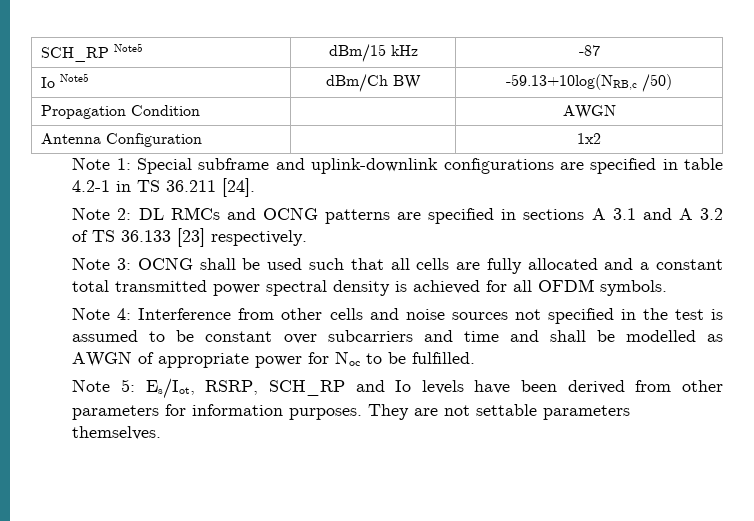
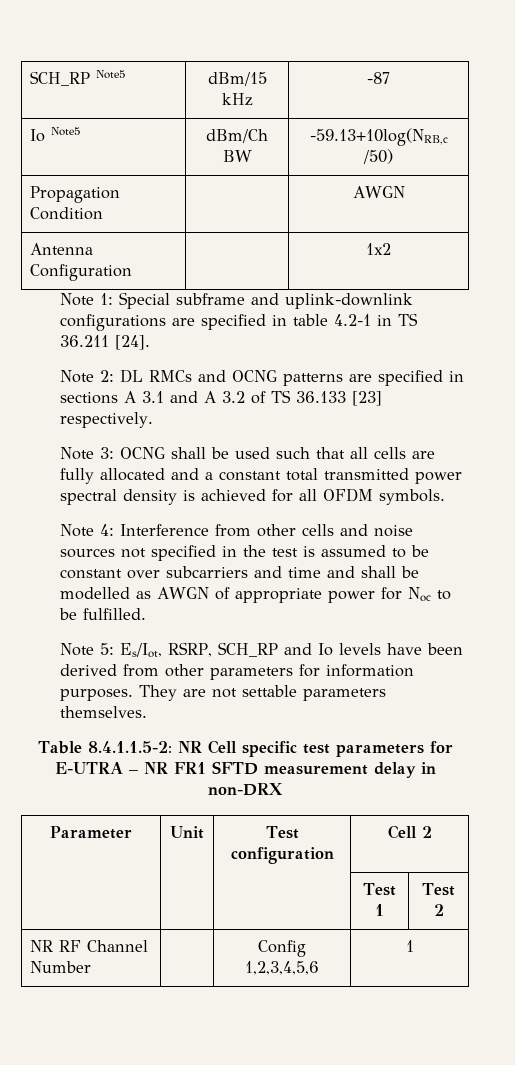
(162, 433) none -> [37,740,453,757] [54,761,436,778] [208,783,283,796] [50,826,132,839] [170,826,204,839] [265,826,299,839] [230,847,334,864] [387,825,432,839] [363,883,397,896] [375,904,384,916] [422,883,456,896] [433,904,444,916] [29,940,148,952] [29,961,91,973] [258,940,306,957] [245,961,319,975] [405,940,414,952] // Table 8.4.1.1.5-2: NR Cell specific test parameters for E-UTRA – NR FR1 SFTD measurement delay in non-DRX // Parameter | Unit | Test configuration | Cell 2 // | | | Test 1 | Test 2 // NR RF Channel Number | | Config 1,2,3,4,5,6 | 1

